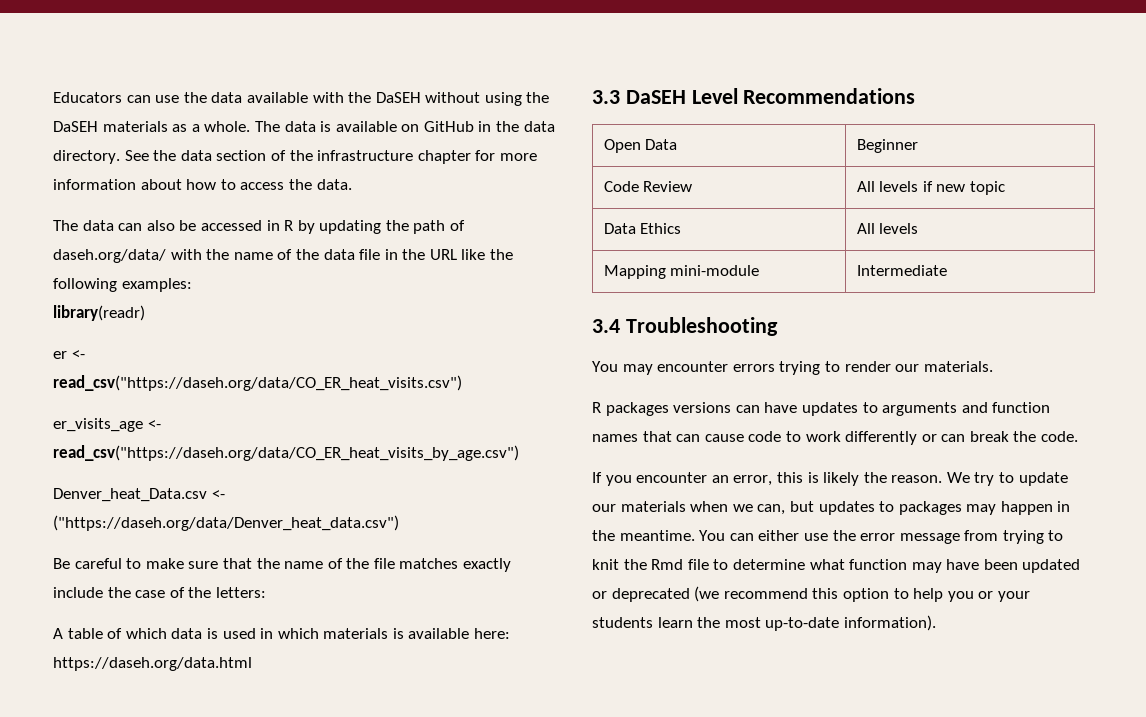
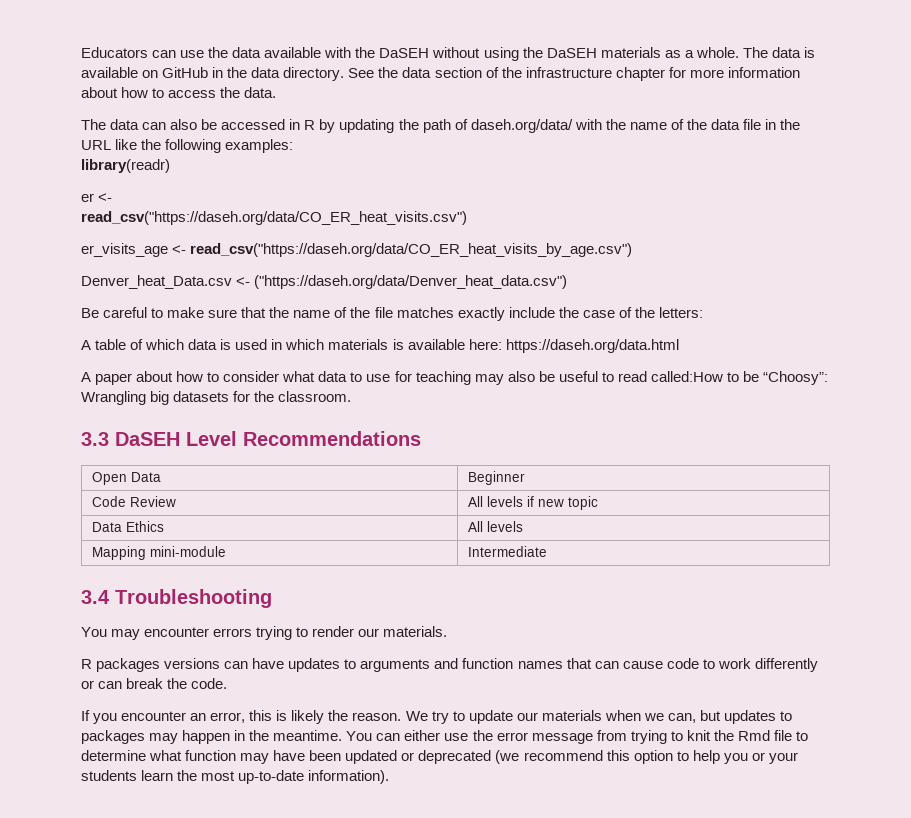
(252, 664) none -> [81,371,829,385] [81,391,352,405] // A paper about how to consider what data to use for teaching may also be useful to read called:How to be “Choosy”: Wrangling big datasets for the classroom.

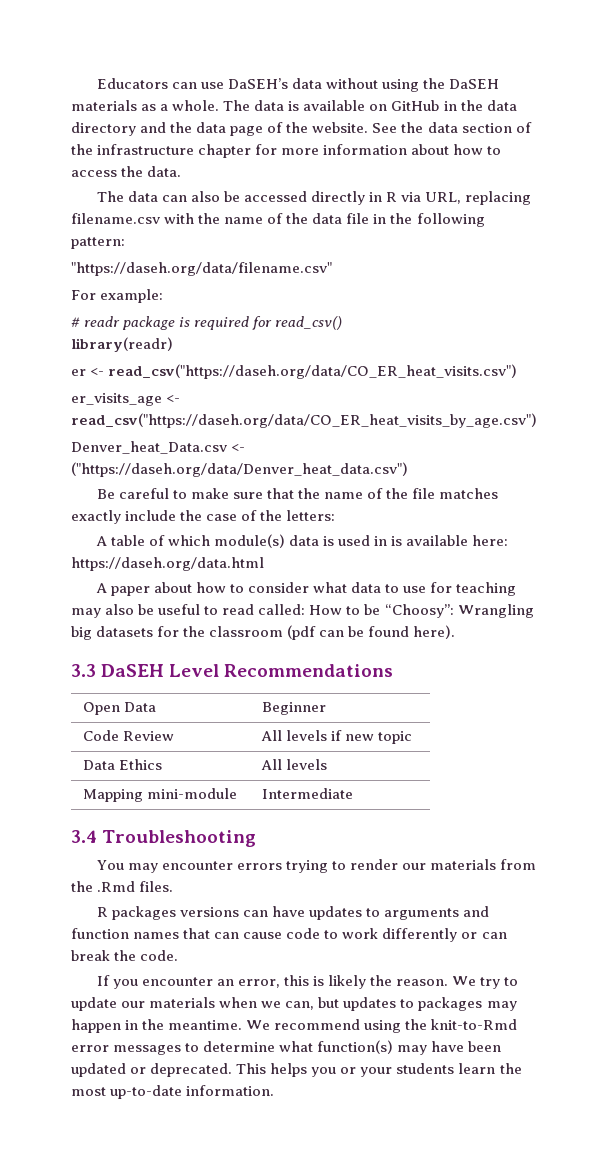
[208,47,430,58] the data available with the DaSEH -> [227,78,323,89] DaSEH’s data
[283,67,345,81] directory. -> [71,122,369,136] directory and the data page of the website.
(286, 124) none -> [311,191,366,205] directly
[319,119,573,133] by updating the path of daseh.org/data/ -> [401,191,532,205] [71,213,161,224] via URL, replacing filename.csv
[81,139,294,153] URL like the following examples: -> [416,213,485,227] [71,237,125,249] [71,262,332,276] [71,289,164,303] [71,316,343,330] following pattern: // "https://daseh.org/data/filename.csv" // For example: // # readr package is required for read_csv()
(113, 197) // -> (105, 372) none
(185, 344) none -> [214,534,286,548] module(s)
[285,339,389,350] which materials -> (388, 541) none
[650,371,723,382] called:How -> [258,604,343,615] called: How
[278,391,352,402] classroom. -> [209,625,456,640] classroom (pdf can be found here).
[383,626,448,637] materials. -> [430,859,537,870] [71,881,174,892] materials from the .Rmd files.
[346,730,792,744] You can either use the error message from trying to knit the Rmd file -> [246,1019,518,1033] [71,1045,182,1055] We recommend using the knit-to-Rmd error messages
[185,750,237,761] function -> [317,1040,394,1054] function(s)
[418,750,720,764] deprecated (we recommend this option to help -> [150,1063,308,1077] deprecated. This helps
[308,770,390,784] information). -> [186,1085,275,1096] information.

